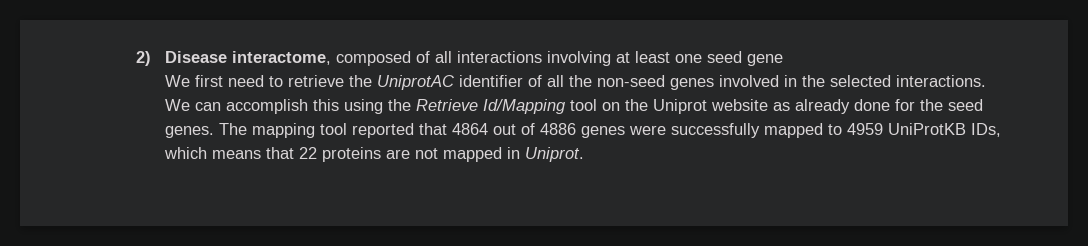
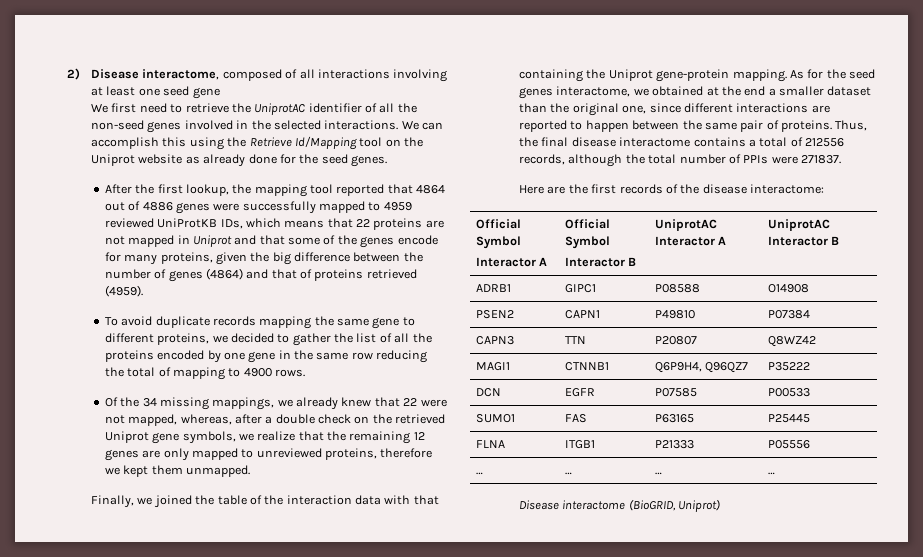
[219,123,248,135] The -> [104,184,252,196] // After the first lookup, the
(884, 129) none -> [104,218,154,228] reviewed
[525,147,585,162] Uniprot. -> [192,235,438,248] [104,252,423,265] [104,268,417,282] [104,285,143,297] [104,316,415,329] [104,333,432,346] [104,350,428,363] [104,367,306,380] [104,397,447,410] [104,414,446,426] [104,431,425,444] [104,448,433,461] [104,465,250,477] [91,495,439,508] [519,69,876,82] [519,86,872,99] [519,103,830,116] [519,120,868,132] [519,137,845,147] [519,154,842,167] [519,184,825,194] [475,219,521,229] [475,236,521,249] [475,257,547,267] [564,219,610,229] [564,236,610,249] [564,257,636,267] [654,219,717,231] [654,236,726,246] [767,219,830,231] [767,236,839,246] [475,284,511,292] [564,284,596,293] [654,284,700,293] [767,284,809,293] [475,310,514,319] [564,310,600,319] [654,310,695,319] [767,310,810,319] [475,336,514,345] [564,336,586,344] [654,336,697,345] [767,336,816,347] [475,362,510,371] [564,362,609,371] [654,362,748,373] [767,362,810,371] [475,388,501,397] [564,388,595,397] [654,388,697,397] [767,388,810,397] [475,414,515,423] [564,414,587,423] [654,414,694,423] [767,414,810,423] [475,440,505,448] [564,440,595,449] [654,440,694,449] [767,440,810,449] [475,472,483,475] [564,472,572,475] [654,472,662,475] [767,472,775,475] [519,499,721,512] Uniprot and that some of the genes encode for many proteins, given the big difference between the number of genes (4864) and that of proteins retrieved (4959). // To avoid duplicate records mapping the same gene to different proteins, we decided to gather the list of all the proteins encoded by one gene in the same row reducing the total of mapping to 4900 rows. // Of the 34 missing mappings, we already knew that 22 were not mapped, whereas, after a double check on the retrieved Uniprot gene symbols, we realize that the remaining 12 genes are only mapped to unreviewed proteins, therefore we kept them unmapped. // Finally, we joined the table of the interaction data with that containing the Uniprot gene-protein mapping. As for the seed genes interactome, we obtained at the end a smaller dataset than the original one, since different interactions are reported to happen between the same pair of proteins. Thus, the final disease interactome contains a total of 212556 records, although the total number of PPIs were 271837. // Here are the first records of the disease interactome: // Official Symbol // Interactor A | Official Symbol // Interactor B | UniprotAC Interactor A | UniprotAC Interactor B // ADRB1 | GIPC1 | P08588 | O14908 // PSEN2 | CAPN1 | P49810 | P07384 // CAPN3 | TTN | P20807 | Q8WZ42 // MAGI1 | CTNNB1 | Q6P9H4, Q96QZ7 | P35222 // DCN | EGFR | P07585 | P00533 // SUMO1 | FAS | P63165 | P25445 // FLNA | ITGB1 | P21333 | P05556 // … | … | … | … // Disease interactome (BioGRID, Uniprot)

